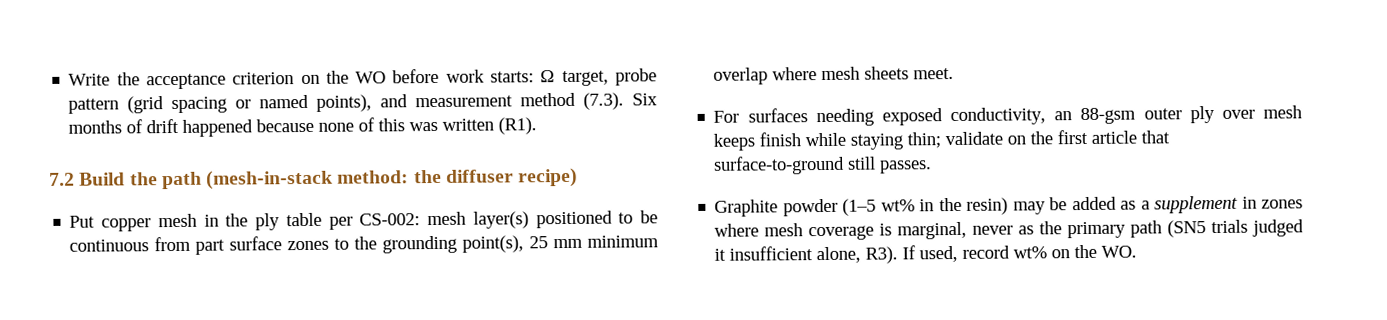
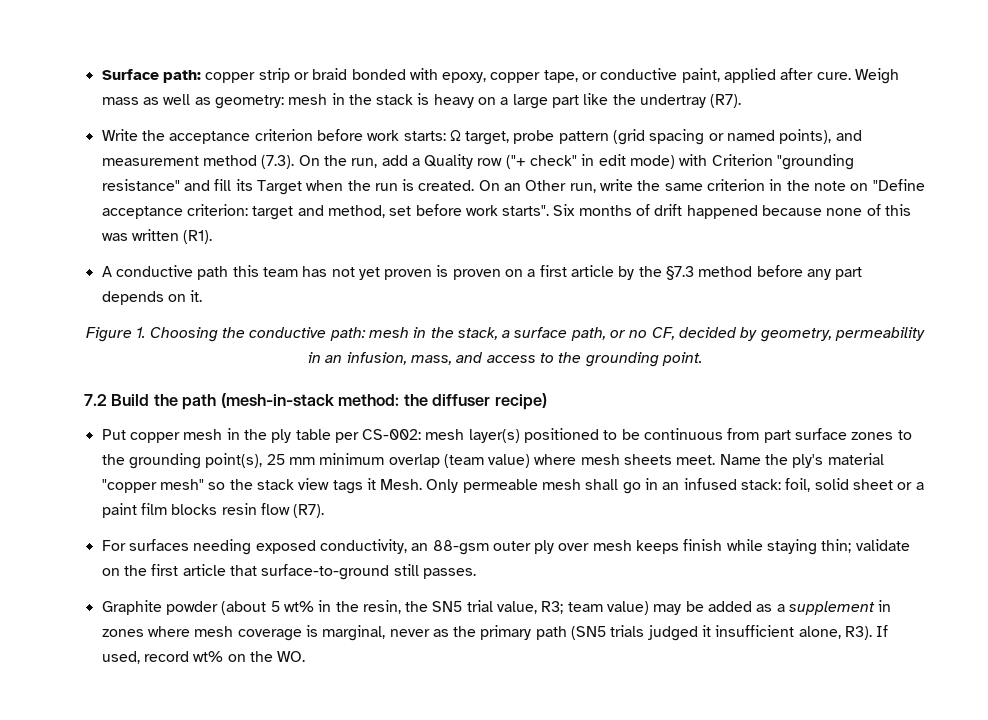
(68, 79) none -> [101,68,900,84] [101,93,742,109] Surface path: copper strip or braid bonded with epoxy, copper tape, or conductive paint, applied after cure. Weigh mass as well as geometry: mesh in the stack is heavy on a large part like the undertray (R7). //
[300,70,387,85] on the WO -> (313, 135) none
(625, 101) none -> [298,154,855,170] [101,179,925,195] [101,204,550,220] On the run, add a Quality row ("+ check" in edit mode) with Criterion "grounding resistance" and fill its Target when the run is created. On an Other run, write the same criterion in the note on "Define acceptance criterion: target and method, set before work starts".
(538, 126) none -> [101,265,863,280] [101,290,203,305] [85,327,926,342] [308,352,702,367] // A conductive path this team has not yet proven is proven on a first article by the §7.3 method before any part depends on it. // Figure 1. Choosing the conductive path: mesh in the stack, a surface path, or no CF, decided by geometry, permeability in an infusion, mass, and access to the grounding point.
(769, 76) none -> [443,454,531,468] (team value)
(955, 73) none -> [719,453,884,468] [101,478,924,494] [101,503,325,518] Name the ply's material "copper mesh" so the stack view tags it Mesh. Only permeable mesh shall go in an infused stack: foil, solid sheet or a paint film blocks resin flow (R7).
[842,198,877,216] (1–5 -> [221,601,280,615] (about 5
[966,197,1009,215] resin) -> [362,600,650,615] resin, the SN5 trial value, R3; team value)

